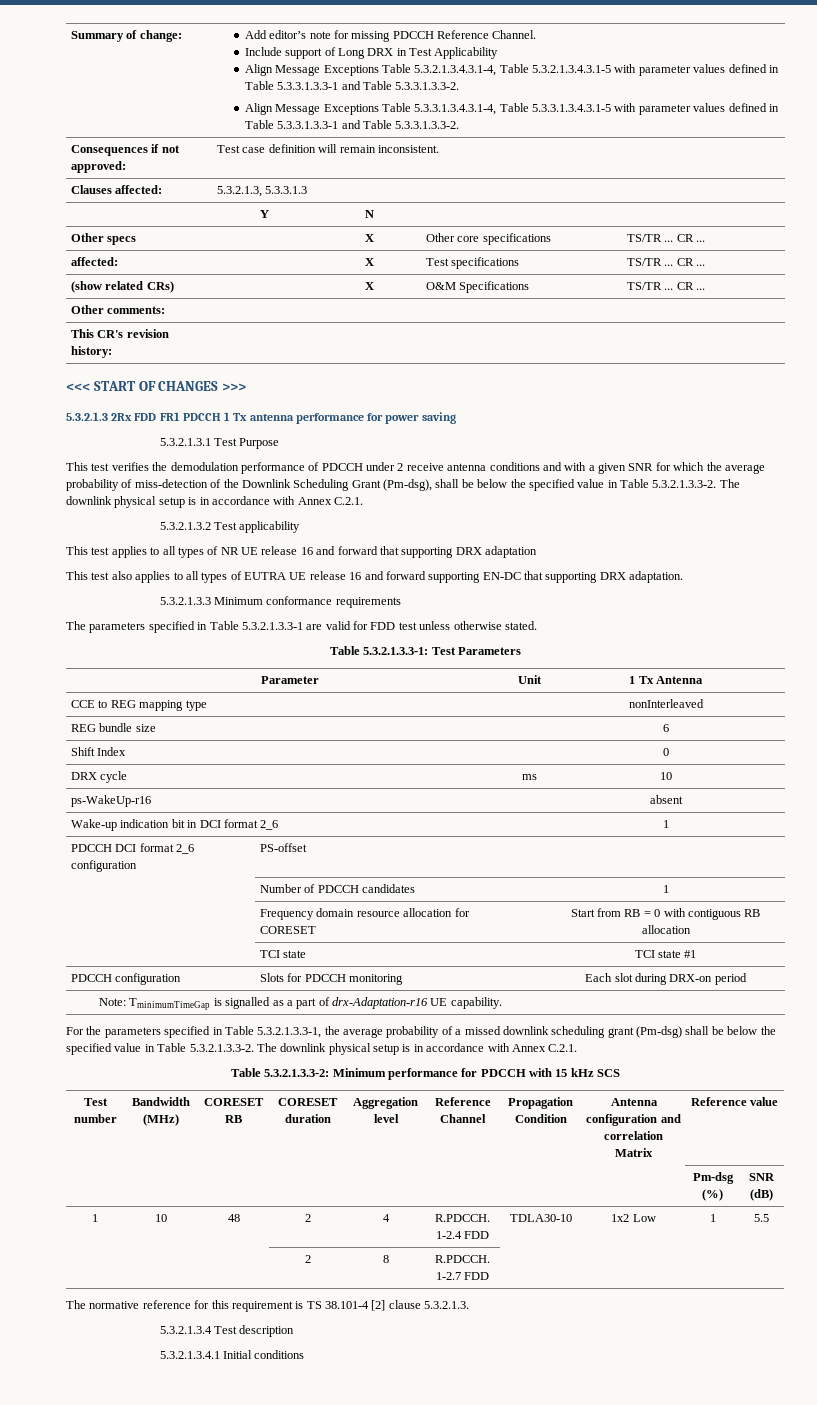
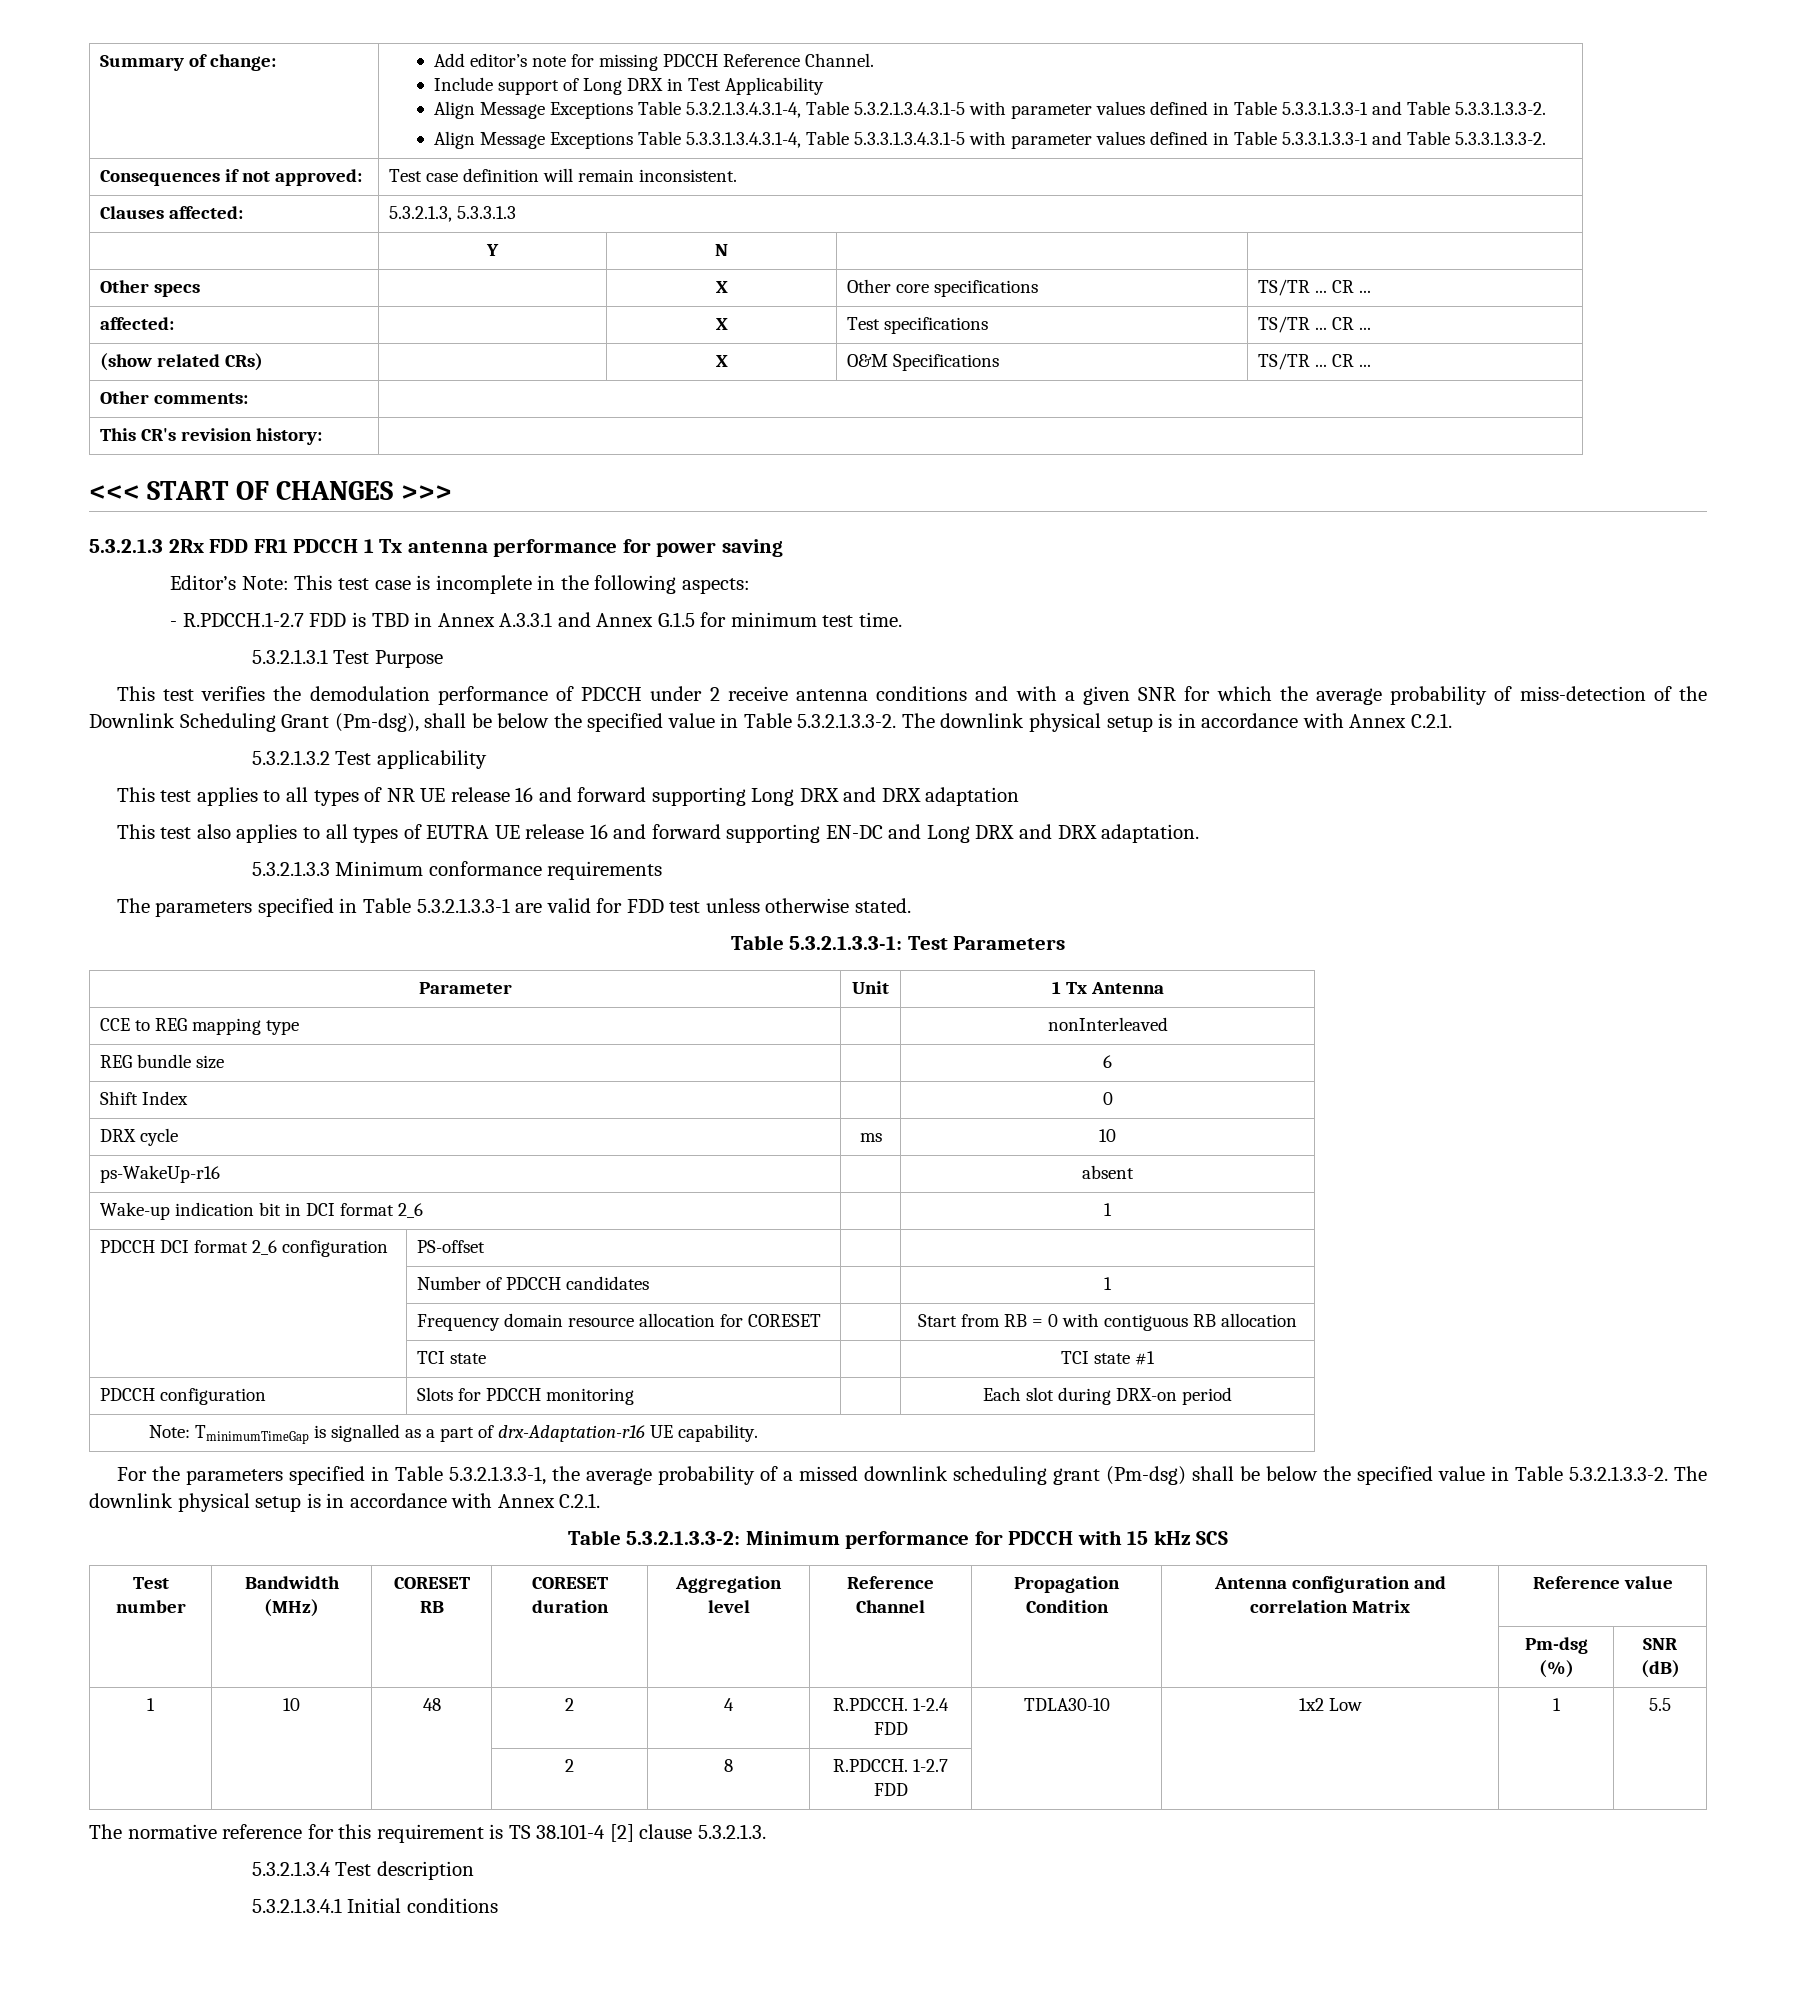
(456, 418) none -> [170,575,750,594] [170,612,902,627] // Editor’s Note: This test case is incomplete in the following aspects: // - R.PDCCH.1-2.7 FDD is TBD in Annex A.3.3.1 and Annex G.1.5 for minimum test time.
[379,546,454,558] that supporting -> [651,787,877,806] supporting Long DRX and
[524,571,598,583] that supporting -> [888,824,1053,843] and Long DRX and

